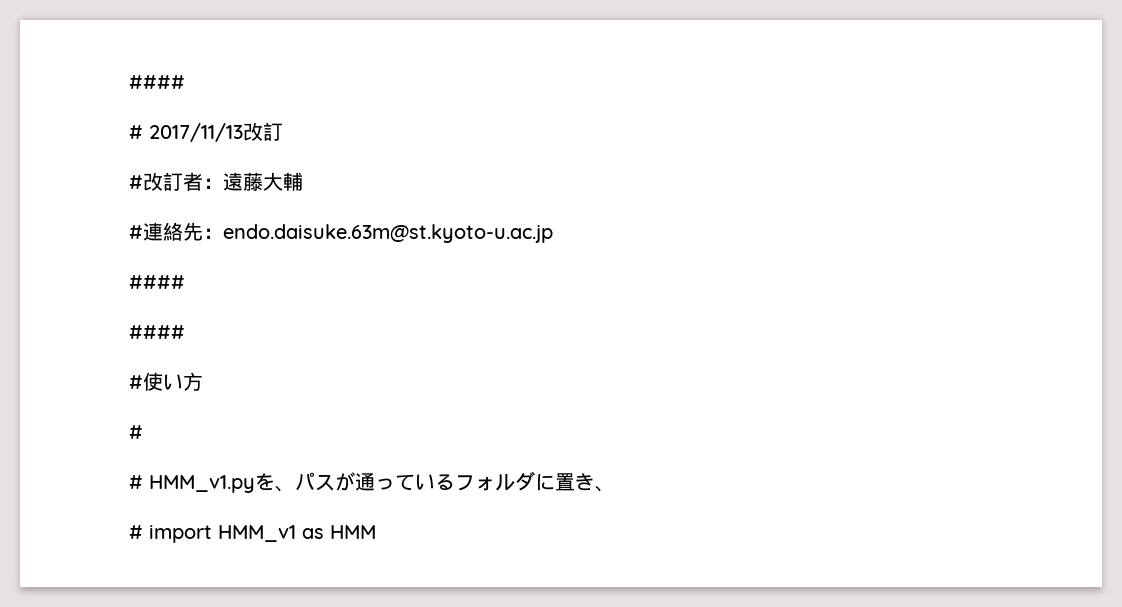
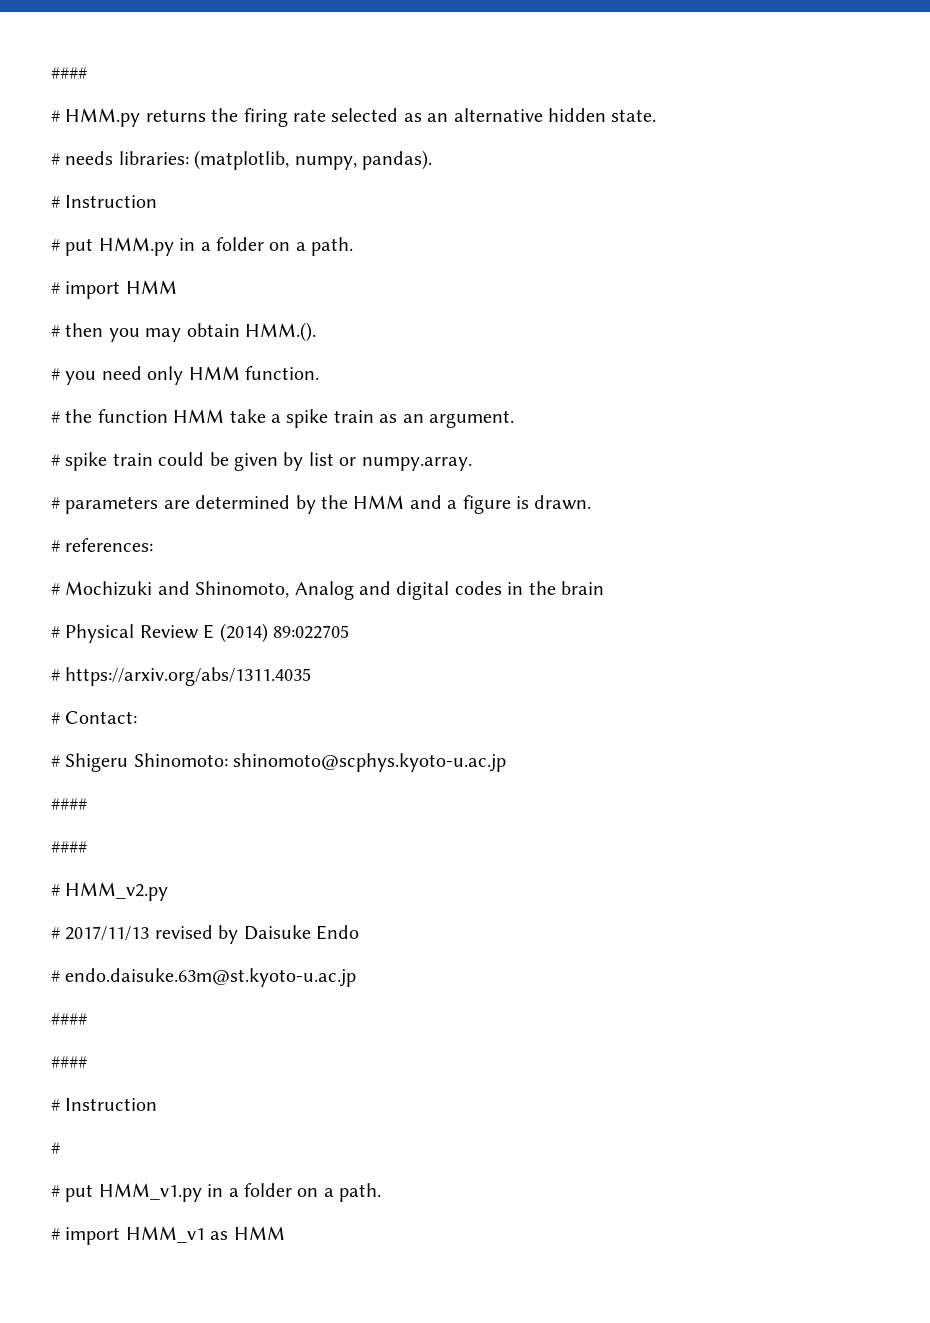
[129,75,185,89] [129,122,283,142] [129,172,303,191] [129,222,223,241] #### // # 2017/11/13改訂 // #改訂者：遠藤大輔 // #連絡先： -> [51,67,87,79] [51,108,657,127] [51,150,432,170] [51,195,158,208] [51,237,354,256] [51,280,177,299] [51,322,316,342] [51,366,319,385] [51,409,514,428] [51,452,472,471] [51,495,592,514] [51,538,154,552] [51,581,604,600] [51,623,349,643] [51,667,312,686] [51,711,138,724] [51,753,507,772] [51,798,87,810] [51,841,87,853] [51,882,169,901] [51,925,359,944] [51,970,60,982] #### // # HMM.py returns the firing rate selected as an alternative hidden state. // # needs libraries: (matplotlib, numpy, pandas). // # Instruction // # put HMM.py in a folder on a path. // # import HMM // # then you may obtain HMM.(). // # you need only HMM function. // # the function HMM take a spike train as an argument. // # spike train could be given by list or numpy.array. // # parameters are determined by the HMM and a figure is drawn. // # references: // # Mochizuki and Shinomoto, Analog and digital codes in the brain // # Physical Review E (2014) 89:022705 // # https://arxiv.org/abs/1311.4035 // # Contact: // # Shigeru Shinomoto: shinomoto@scphys.kyoto-u.ac.jp // #### // #### // # HMM_v2.py // # 2017/11/13 revised by Daisuke Endo // #
[143,372,203,391] 使い方 -> [65,1098,158,1111] Instruction
[149,471,615,493] HMM_v1.pyを、パスが通っているフォルダに置き、 -> [65,1183,382,1202] put HMM_v1.py in a folder on a path.

